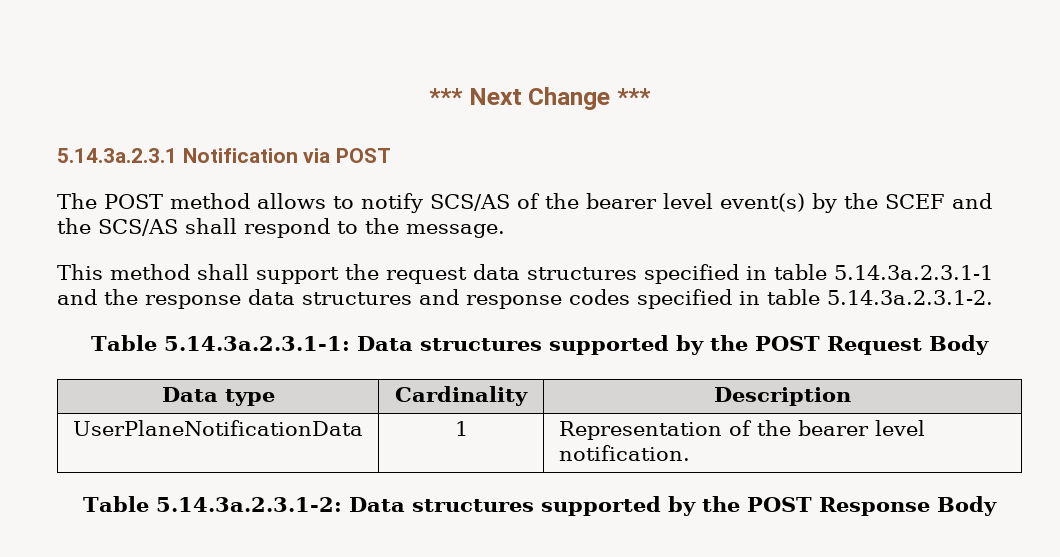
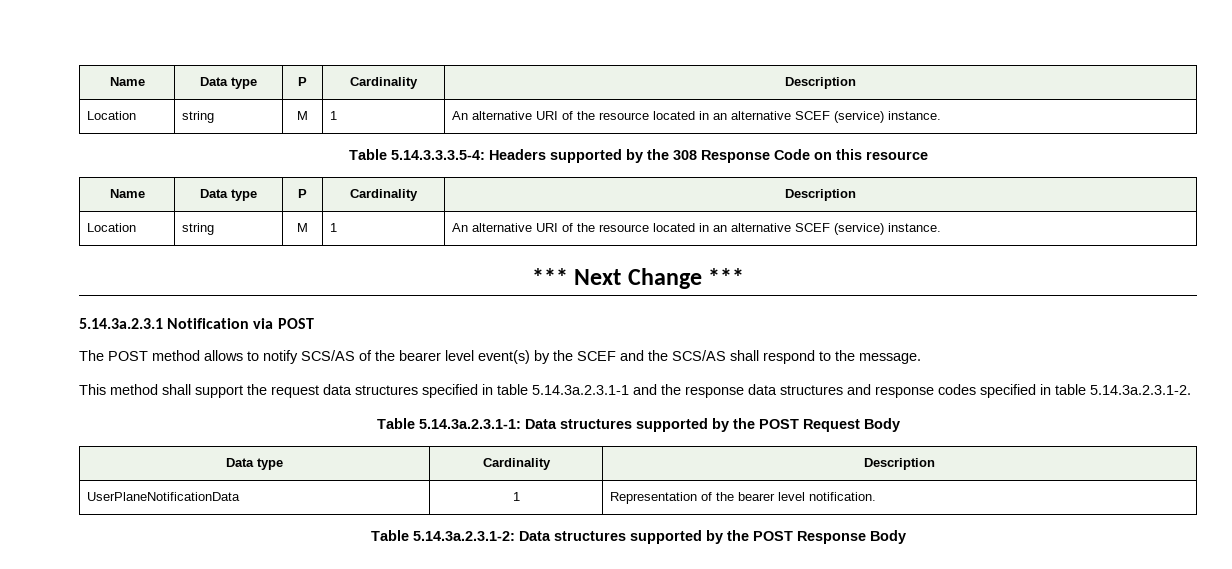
(429, 96) none -> [109,77,145,86] [200,77,257,89] [298,77,307,86] [350,77,418,89] [785,77,856,89] [86,111,136,120] [181,111,214,123] [297,111,308,120] [329,111,337,120] [451,111,941,123] [348,149,928,163] [109,189,145,198] [200,189,257,201] [298,189,307,198] [350,189,418,201] [785,189,856,201] [86,223,136,232] [181,223,214,235] [297,223,308,232] [329,223,337,232] [451,223,941,235] Name | Data type | P | Cardinality | Description // Location | string | M | 1 | An alternative URI of the resource located in an alternative SCEF (service) instance. // Table 5.14.3.3.3.5-4: Headers supported by the 308 Response Code on this resource // Name | Data type | P | Cardinality | Description // Location | string | M | 1 | An alternative URI of the resource located in an alternative SCEF (service) instance. //

